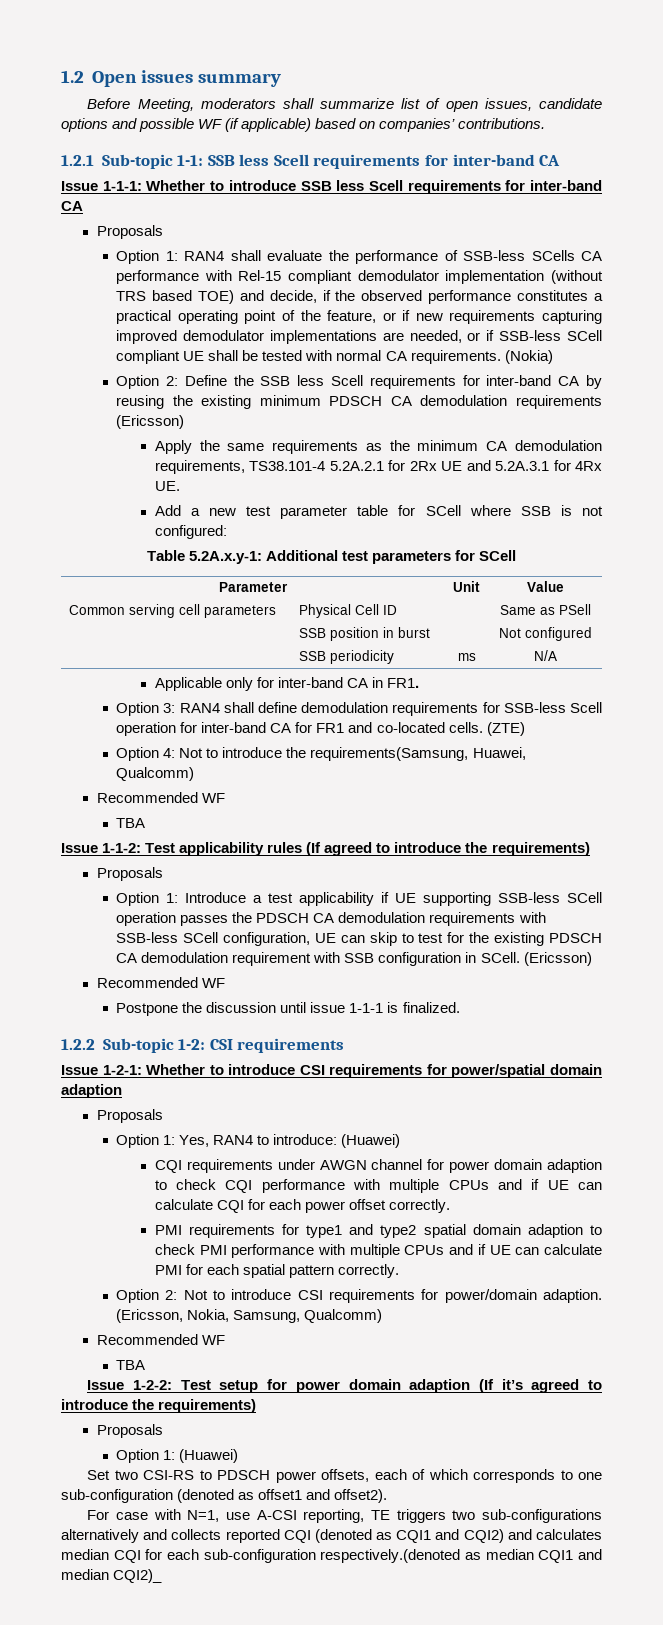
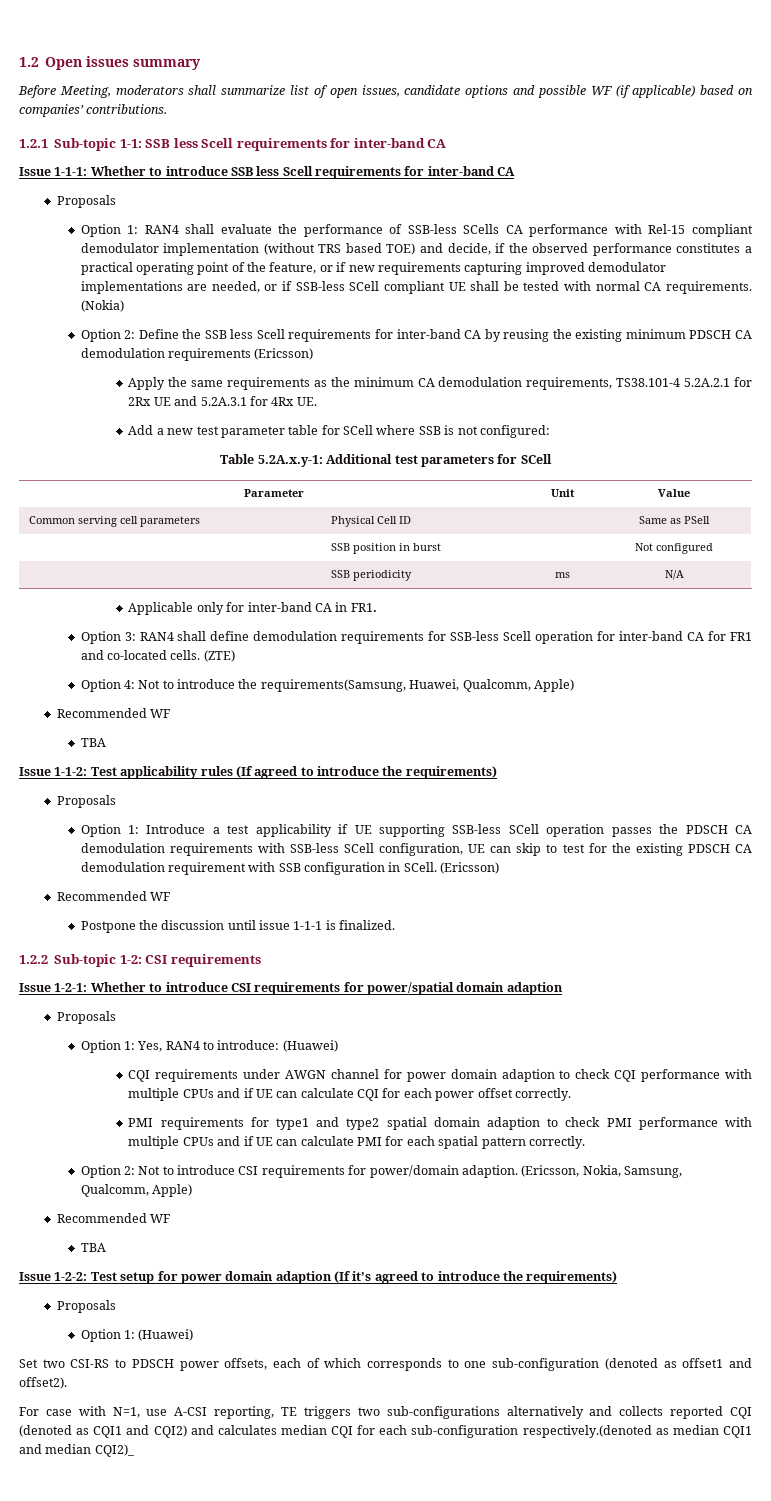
[116,767,195,781] Qualcomm) -> [462,679,574,692] Qualcomm, Apple)
[304,1309,383,1323] Qualcomm) -> [80,1184,192,1197] Qualcomm, Apple)

